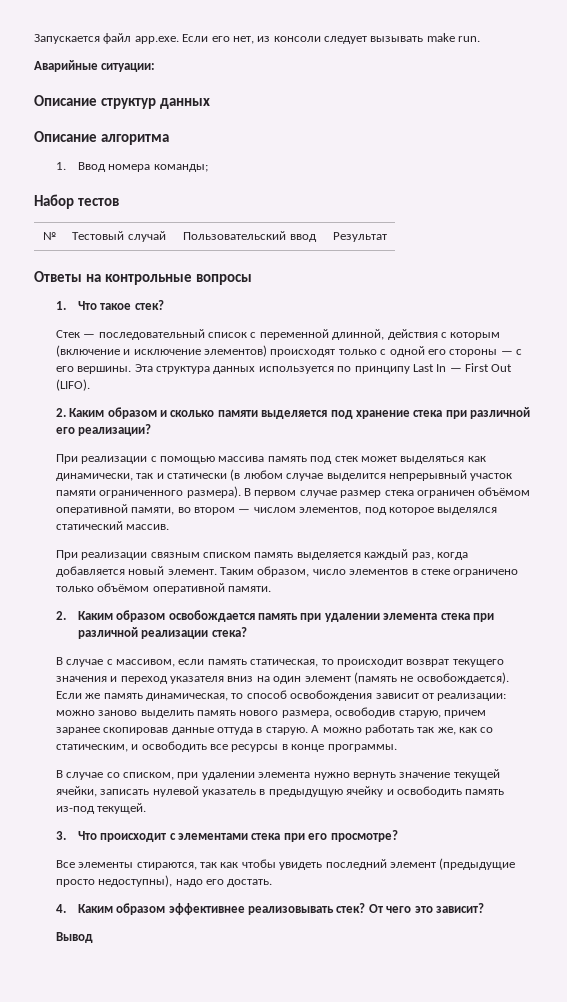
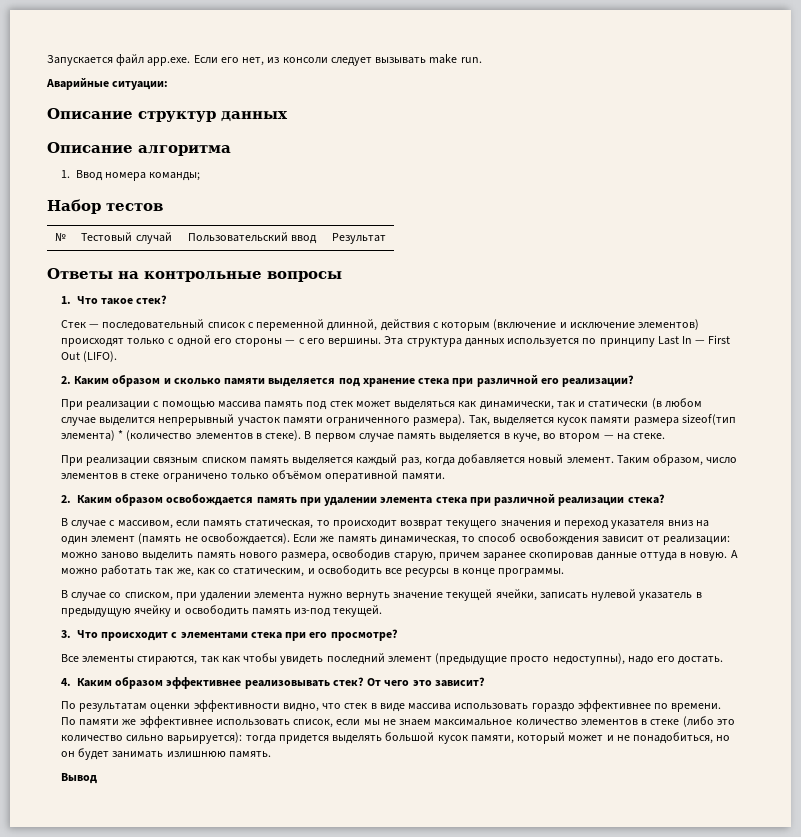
[244,487,531,498] [55,504,498,515] [55,521,170,530] В первом случае размер стека ограничен объёмом оперативной памяти, во втором — числом элементов, под которое выделялся статический массив. -> [468,414,736,426] [60,430,665,442] Так, выделяется кусок памяти размера sizeof(тип элемента) * (количество элементов в стеке). В первом случае память выделяется в куче, во втором — на стеке.
[265,727,308,735] старую. -> [689,552,728,561] новую.
(484, 908) none -> [60,700,722,712] [60,716,735,728] [60,732,731,744] [60,748,271,760] // По результатам оценки эффективности видно, что стек в виде массива использовать гораздо эффективнее по времени. По памяти же эффективнее использовать список, если мы не знаем максимальное количество элементов в стеке (либо это количество сильно варьируется): тогда придется выделять большой кусок памяти, который может и не понадобиться, но он будет занимать излишнюю память.

